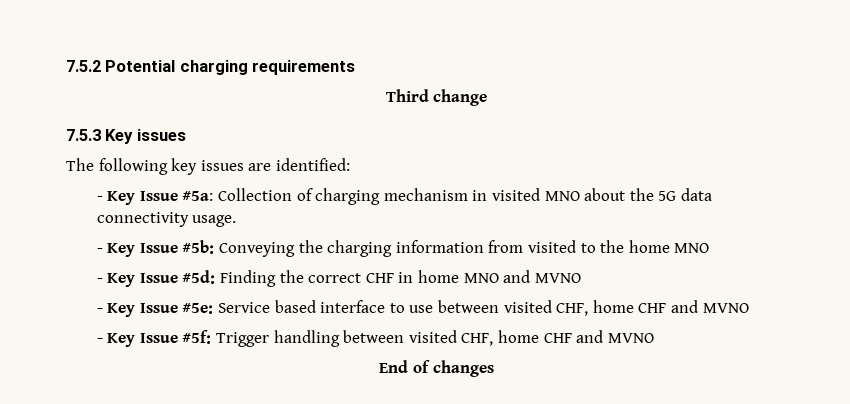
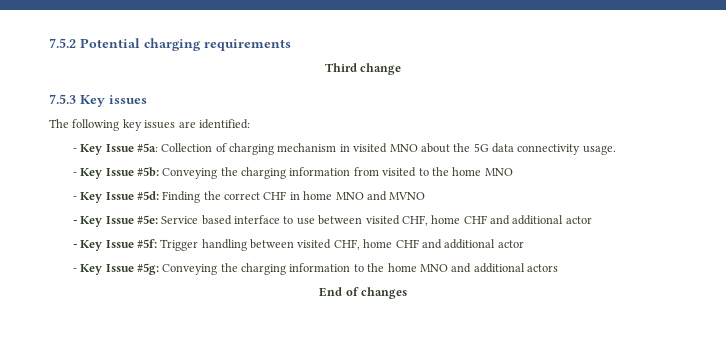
[702,303,749,313] MVNO -> [512,215,592,225] additional actor
[607,333,654,343] MVNO -> [444,239,524,249] [72,263,559,275] additional actor // - Key Issue #5g: Conveying the charging information to the home MNO and additional actors

